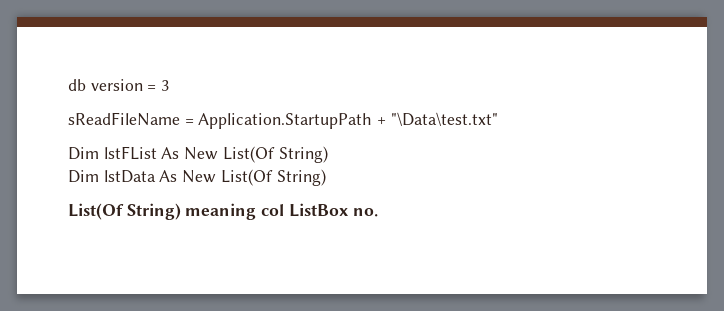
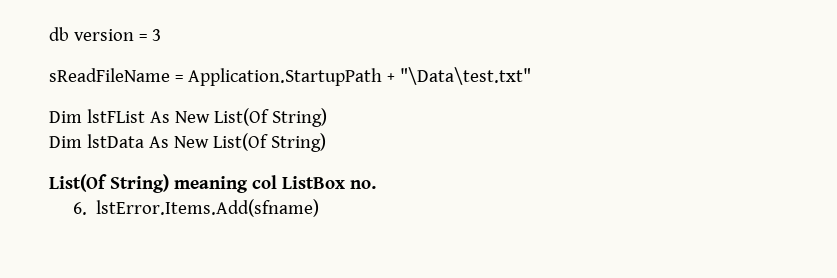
(378, 212) none -> [72,199,320,217] // 6. lstError.Items.Add(sfname)

